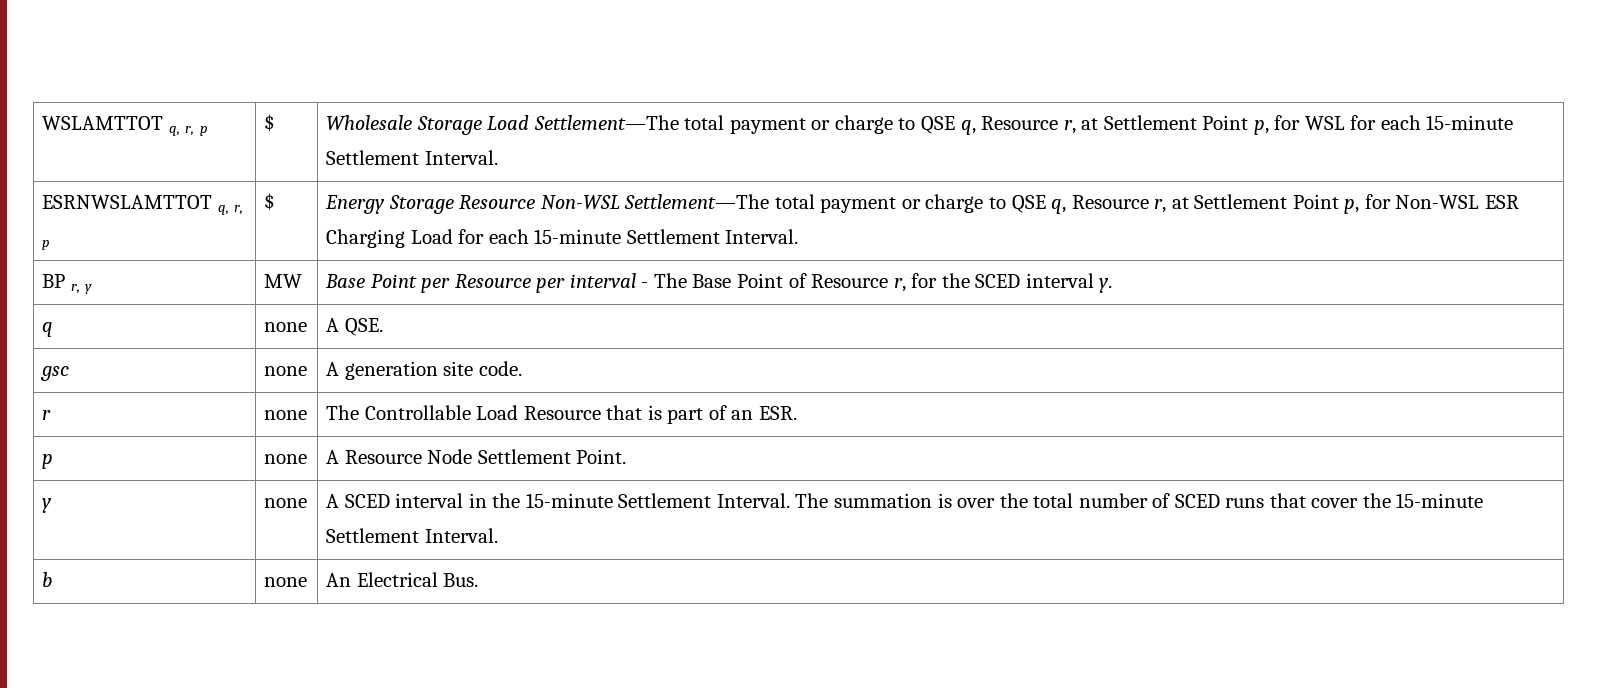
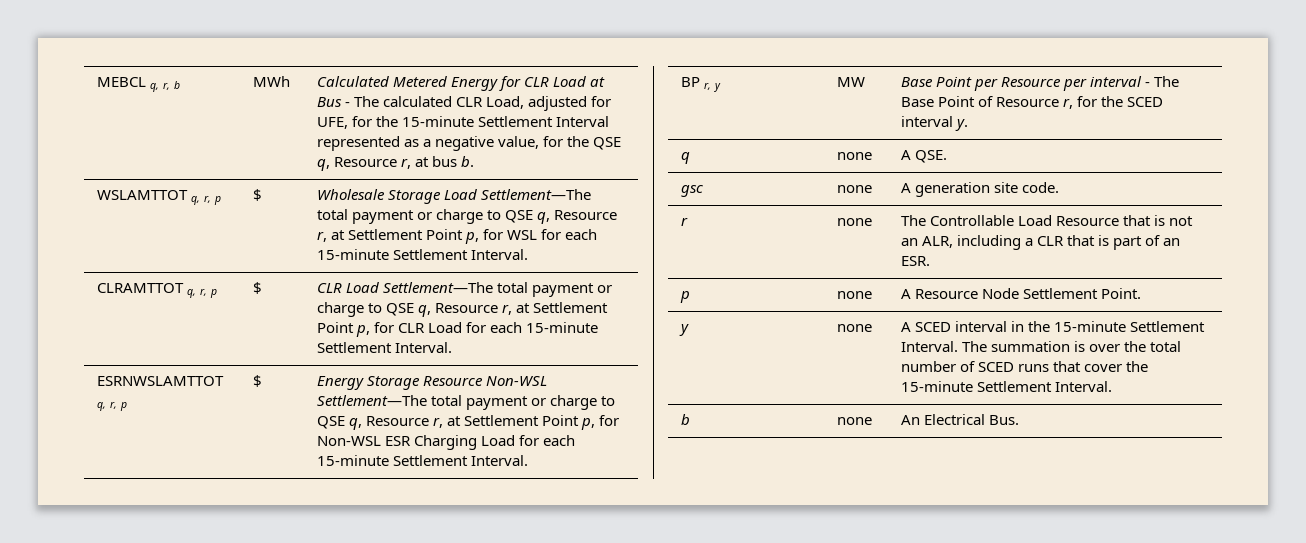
(42, 123) none -> [96,77,181,92] [252,76,290,87] [316,76,606,91] [316,96,612,111] [316,116,610,129] [316,136,622,151] [316,156,475,171] MEBCL q, r, b | MWh | Calculated Metered Energy for CLR Load at Bus - The calculated CLR Load, adjusted for UFE, for the 15-minute Settlement Interval represented as a negative value, for the QSE q, Resource r, at bus b. //
(498, 157) none -> [96,283,218,298] [252,282,262,294] [316,282,613,297] [316,302,609,317] [316,322,599,337] [316,342,453,353] // CLRAMTTOT q, r, p | $ | CLR Load Settlement—The total payment or charge to QSE q, Resource r, at Settlement Point p, for CLR Load for each 15-minute Settlement Interval.
(662, 412) none -> [1169,216,1194,226] [900,235,1110,250] not an ALR, including a CLR that is

